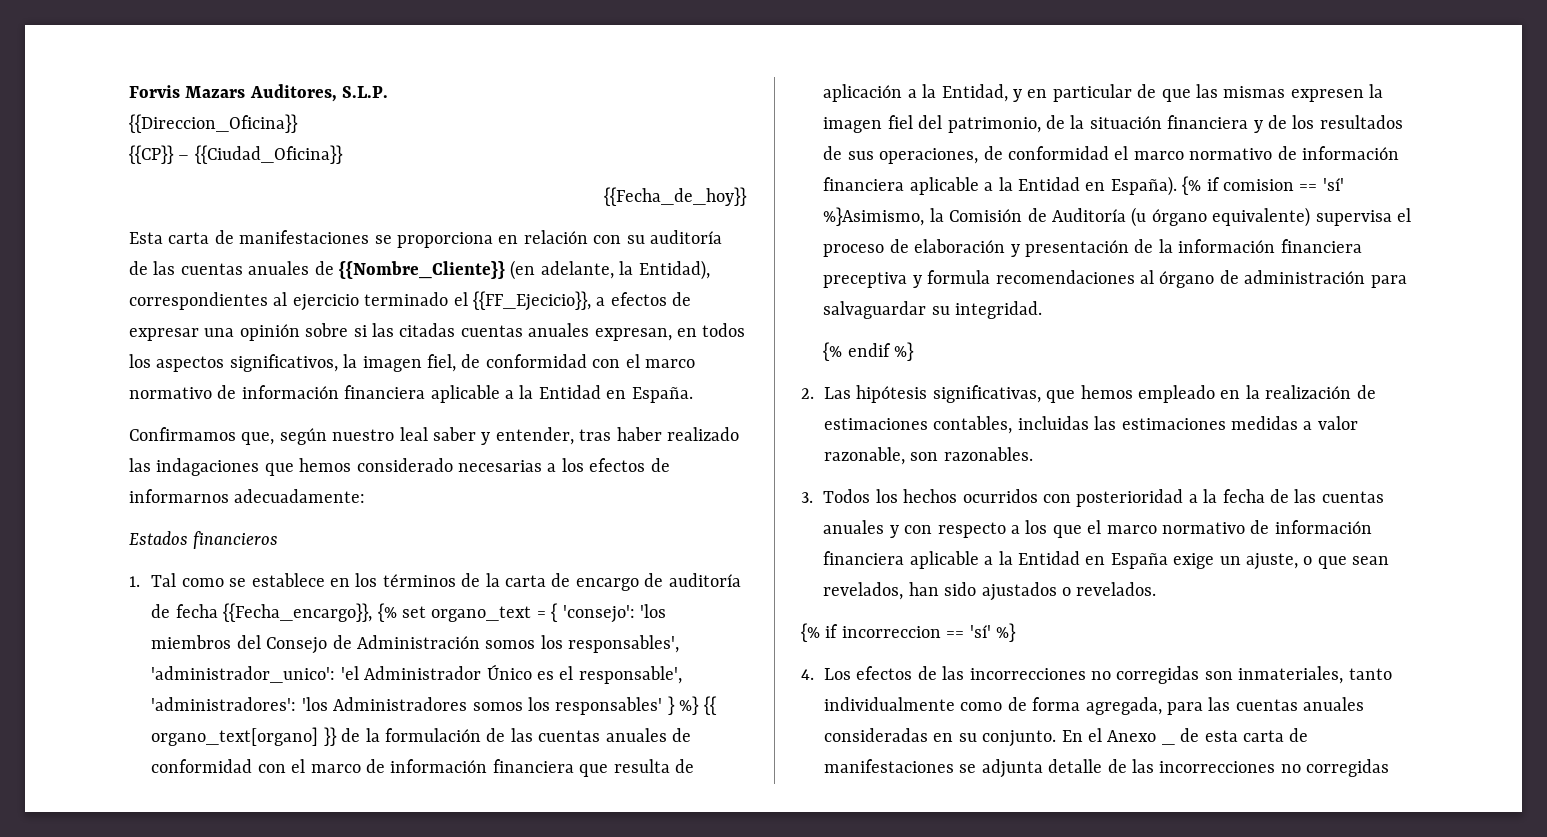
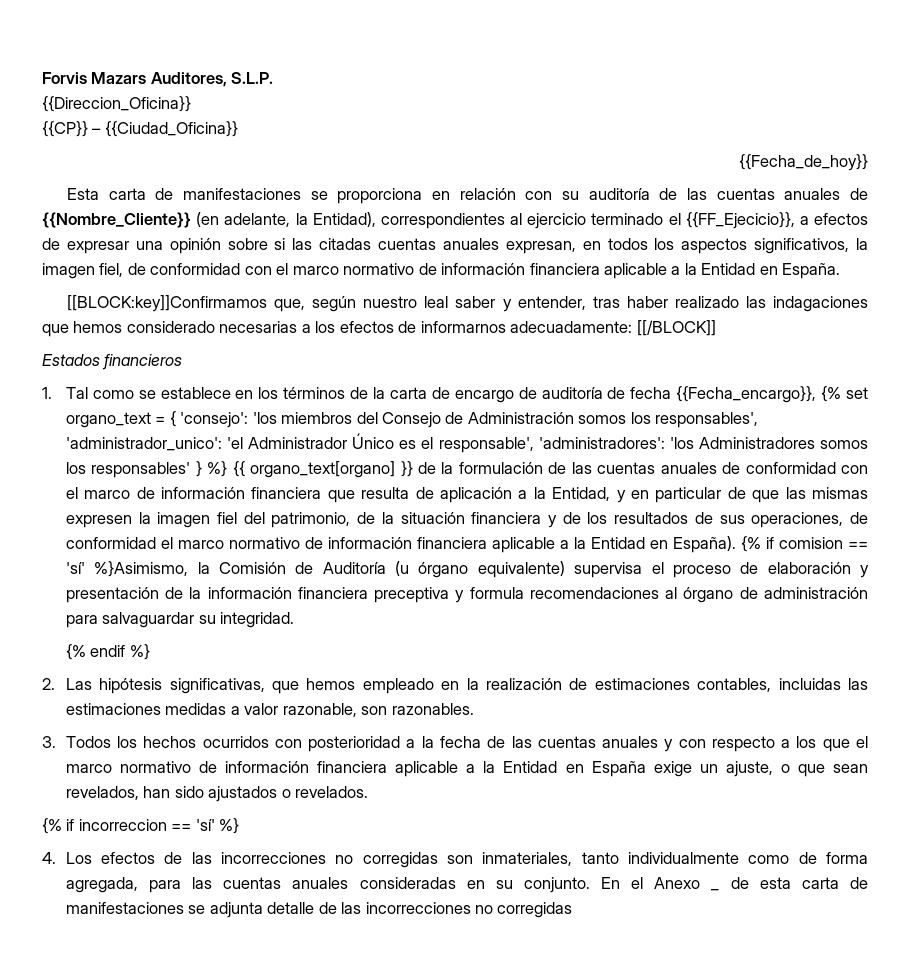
[129,427,236,441] Confirmamos -> [67,295,268,312] [[BLOCK:key]]Confirmamos
(366, 496) none -> [636,320,716,336] [[/BLOCK]]

